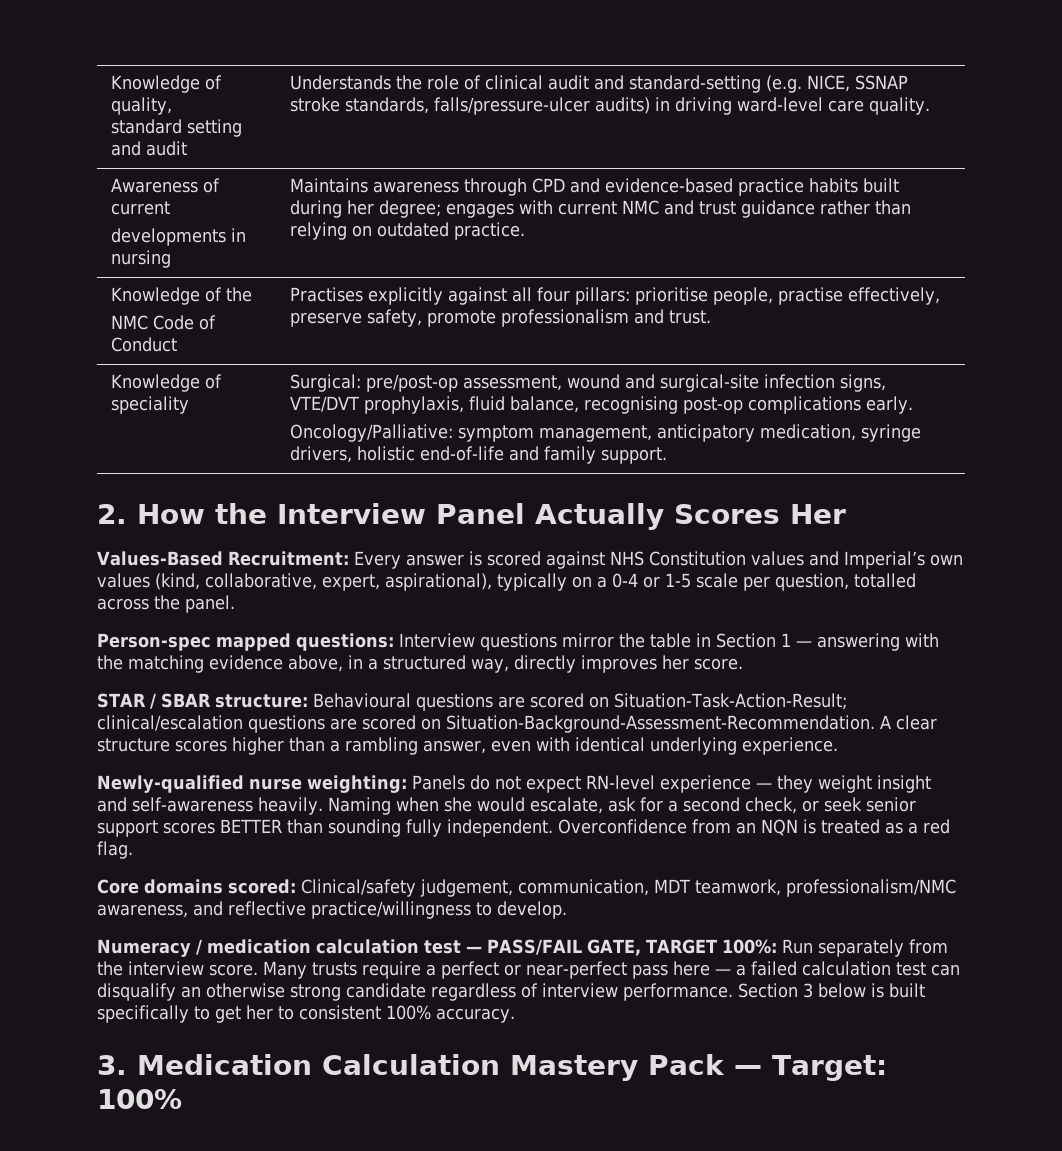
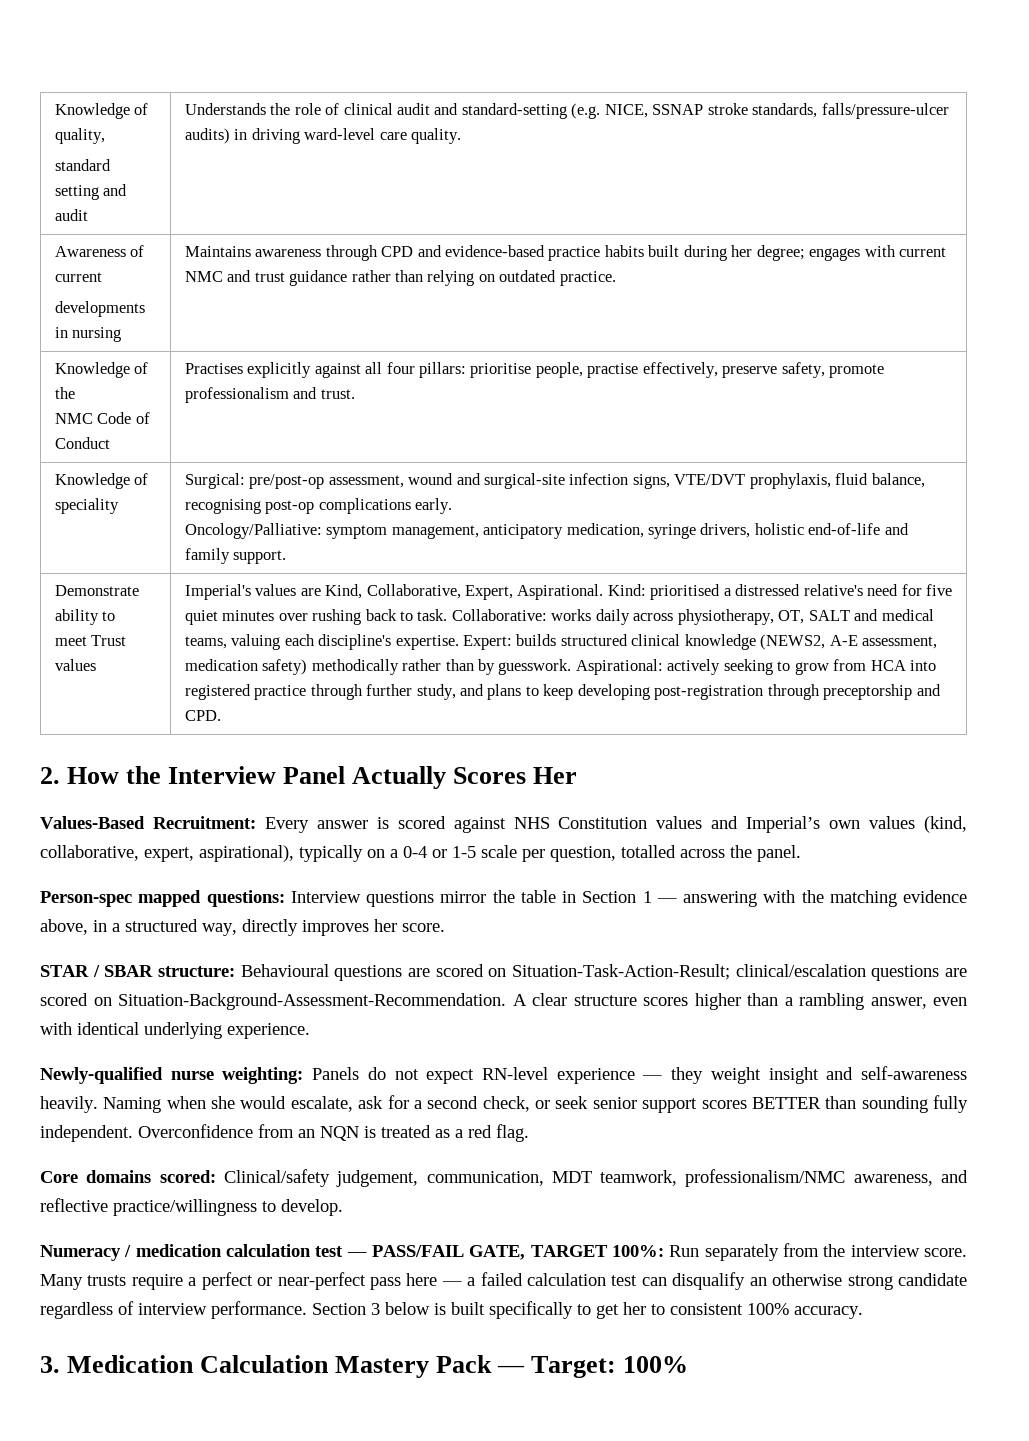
(668, 455) none -> [54,585,139,596] [54,609,116,625] [54,635,127,646] [54,659,96,671] [184,584,953,600] [184,609,934,625] [184,634,938,650] [184,659,937,675] [184,684,941,700] [184,710,221,721] // Demonstrate ability to // meet Trust values | Imperial's values are Kind, Collaborative, Expert, Aspirational. Kind: prioritised a distressed relative's need for five quiet minutes over rushing back to task. Collaborative: works daily across physiotherapy, OT, SALT and medical teams, valuing each discipline's expertise. Expert: builds structured clinical knowledge (NEWS2, A-E assessment, medication safety) methodically rather than by guesswork. Aspirational: actively seeking to grow from HCA into registered practice through further study, and plans to keep developing post-registration through preceptorship and CPD.

